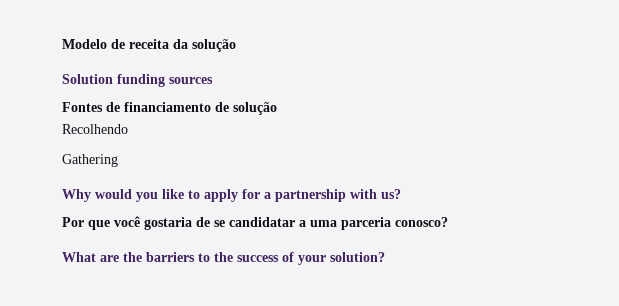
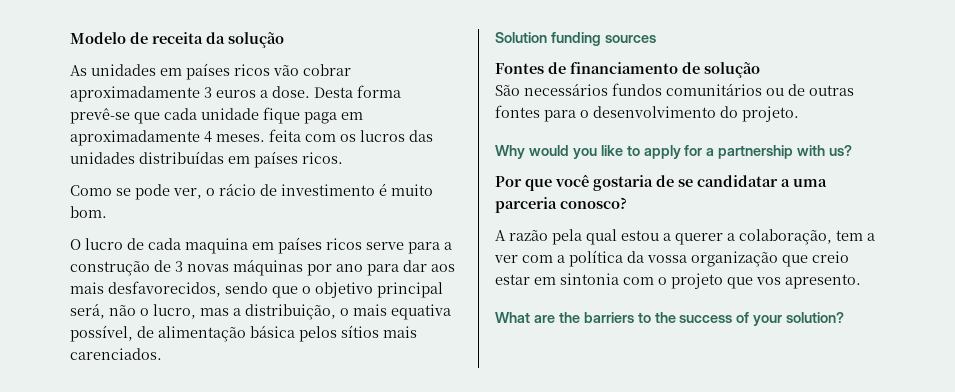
(236, 45) none -> [70,63,351,80] [70,85,401,102] [70,107,363,124] [70,129,433,146] [70,151,343,168] [70,183,433,200] [70,206,107,218] [70,237,452,254] [70,259,455,276] [70,281,443,298] [70,303,451,320] [70,325,417,342] [70,348,162,360] // As unidades em países ricos vão cobrar aproximadamente 3 euros a dose. Desta forma prevê-se que cada unidade fique paga em aproximadamente 4 meses. feita com os lucros das unidades distribuídas em países ricos. // Como se pode ver, o rácio de investimento é muito bom. // O lucro de cada maquina em países ricos serve para a construção de 3 novas máquinas por ano para dar aos mais desfavorecidos, sendo que o objetivo principal será, não o lucro, mas a distribuição, o mais equativa possível, de alimentação básica pelos sítios mais carenciados.
[62,124,128,134] [62,154,118,167] Recolhendo // Gathering -> [495,83,854,96] [495,105,799,122] São necessários fundos comunitários ou de outras fontes para o desenvolvimento do projeto.
(448, 222) none -> [495,229,875,245] [494,250,849,267] [495,273,861,289] // A razão pela qual estou a querer a colaboração, tem a ver com a política da vossa organização que creio estar em sintonia com o projeto que vos apresento.

